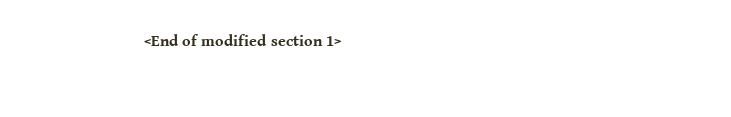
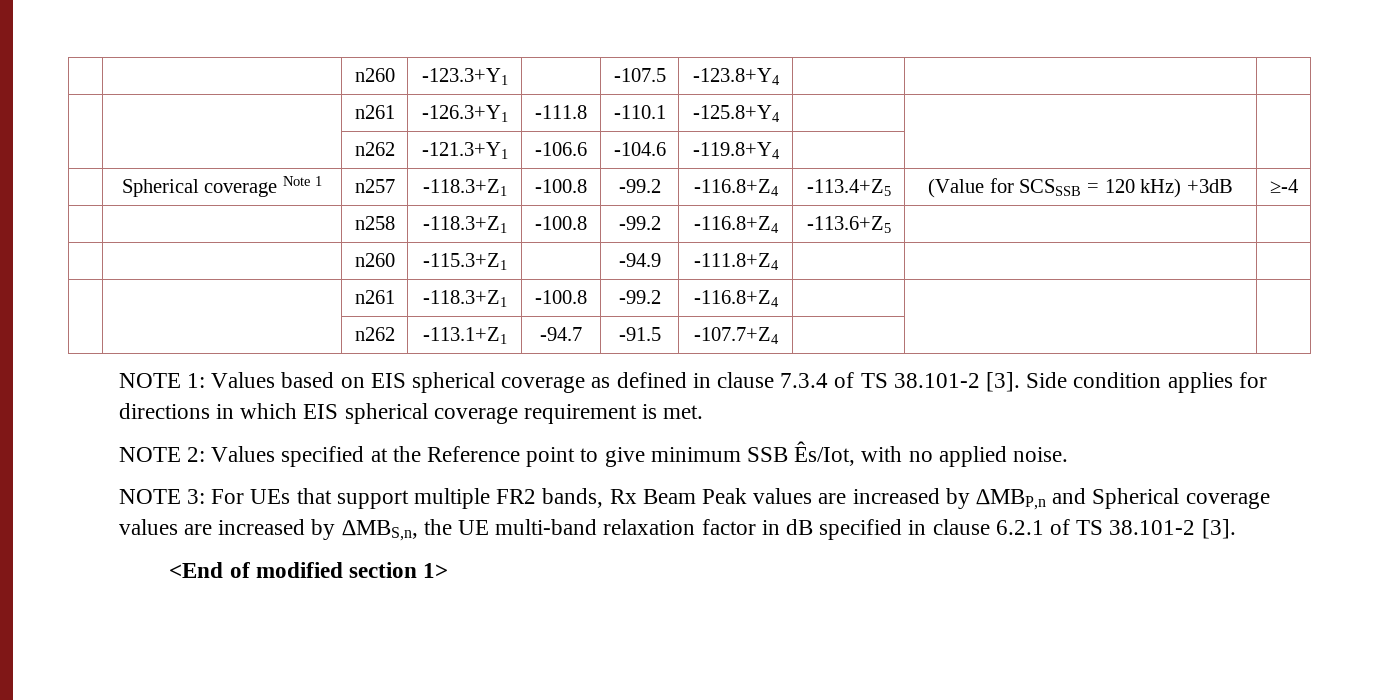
(143, 40) none -> [354,68,395,82] [421,68,508,85] [613,68,666,82] [692,68,780,85] [354,105,395,119] [421,105,508,122] [535,105,587,119] [613,105,666,119] [692,105,780,122] [354,142,395,156] [421,142,508,159] [535,142,587,156] [613,142,666,156] [692,142,780,159] [121,176,323,197] [354,179,395,193] [422,179,507,196] [535,179,587,193] [618,179,661,193] [693,179,779,196] [806,179,891,196] [928,178,1233,198] [1269,179,1298,193] [354,216,395,230] [422,216,507,233] [535,216,587,230] [618,216,661,230] [693,216,779,233] [806,216,891,233] [354,253,395,267] [422,253,507,270] [618,253,661,267] [693,253,779,270] [354,290,395,304] [422,290,507,307] [535,290,587,304] [618,290,661,304] [693,290,779,307] [354,327,395,341] [422,327,507,344] [540,327,582,341] [618,327,661,341] [693,327,779,344] [118,372,1267,393] [118,403,704,424] [118,441,1069,467] [118,488,1270,510] [118,519,1236,541] | | n260 | -123.3+Y1 | | -107.5 | -123.8+Y4 | | | // | | n261 | -126.3+Y1 | -111.8 | -110.1 | -125.8+Y4 | | | // | | n262 | -121.3+Y1 | -106.6 | -104.6 | -119.8+Y4 | | | // | Spherical coverage Note 1 | n257 | -118.3+Z1 | -100.8 | -99.2 | -116.8+Z4 | -113.4+Z5 | (Value for SCSSSB = 120 kHz) +3dB | ≥-4 // | | n258 | -118.3+Z1 | -100.8 | -99.2 | -116.8+Z4 | -113.6+Z5 | | // | | n260 | -115.3+Z1 | | -94.9 | -111.8+Z4 | | | // | | n261 | -118.3+Z1 | -100.8 | -99.2 | -116.8+Z4 | | | // | | n262 | -113.1+Z1 | -94.7 | -91.5 | -107.7+Z4 | | | // NOTE 1: Values based on EIS spherical coverage as defined in clause 7.3.4 of TS 38.101-2 [3]. Side condition applies for directions in which EIS spherical coverage requirement is met. // NOTE 2: Values specified at the Reference point to give minimum SSB Ês/Iot, with no applied noise. // NOTE 3: For UEs that support multiple FR2 bands, Rx Beam Peak values are increased by ∆MBP,n and Spherical coverage values are increased by ∆MBS,n, the UE multi-band relaxation factor in dB specified in clause 6.2.1 of TS 38.101-2 [3]. //

